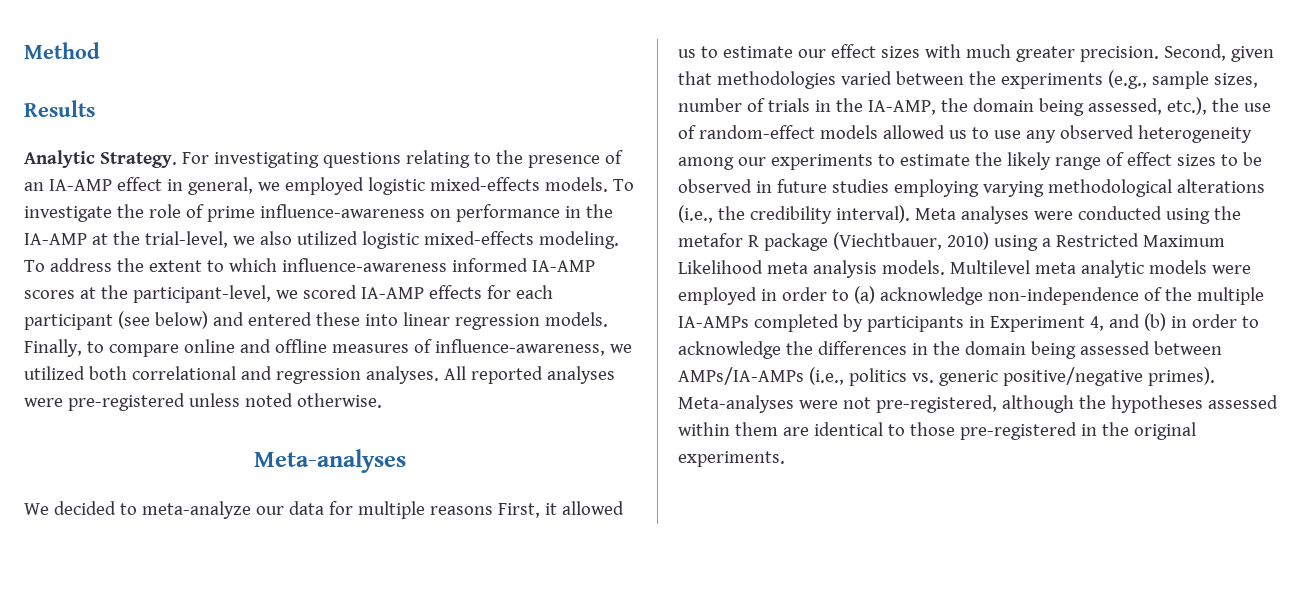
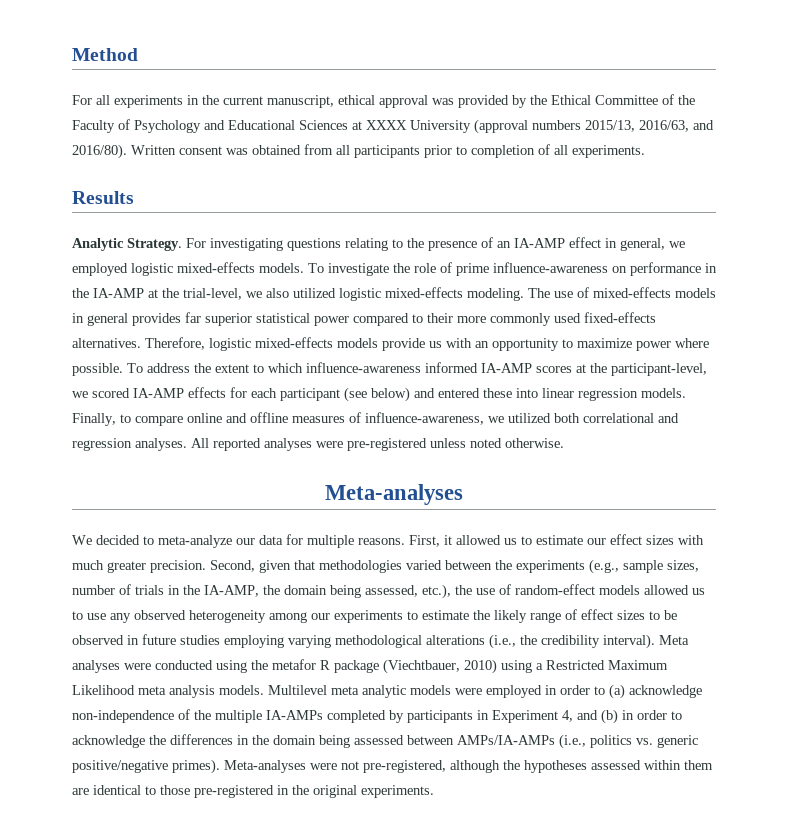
(100, 50) none -> [72,94,695,108] [72,119,714,134] [72,144,645,159] // For all experiments in the current manuscript, ethical approval was provided by the Ethical Committee of the Faculty of Psychology and Educational Sciences at XXXX University (approval numbers 2015/13, 2016/63, and 2016/80). Written consent was obtained from all participants prior to completion of all experiments.
(619, 240) none -> [528,287,716,298] [72,312,656,326] [72,337,709,351] [72,363,123,376] The use of mixed-effects models in general provides far superior statistical power compared to their more commonly used fixed-effects alternatives. Therefore, logistic mixed-effects models provide us with an opportunity to maximize power where possible.
[429,506,493,515] reasons -> [358,538,405,545] reasons.

